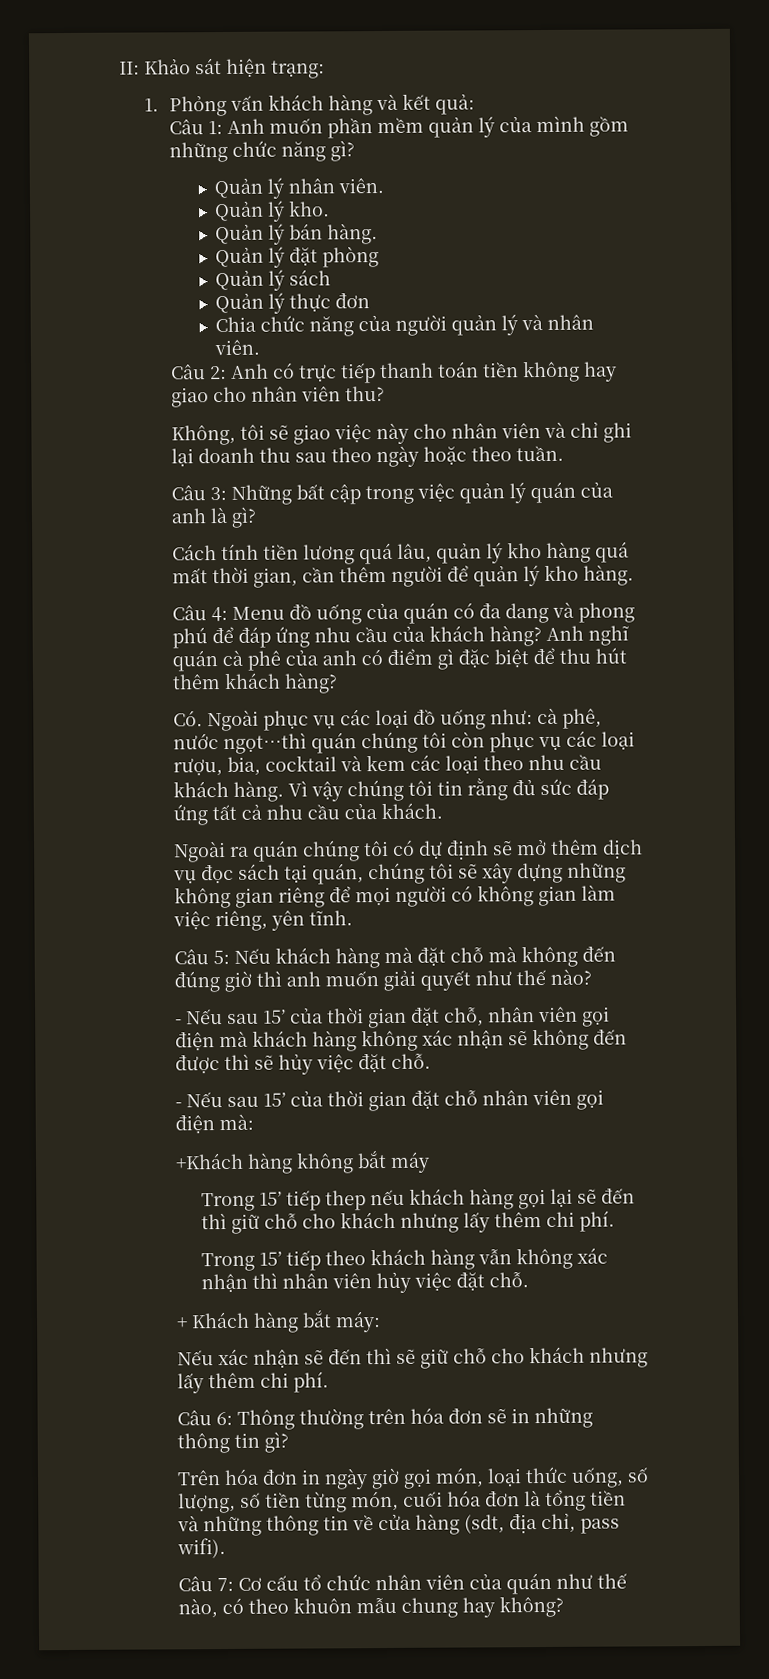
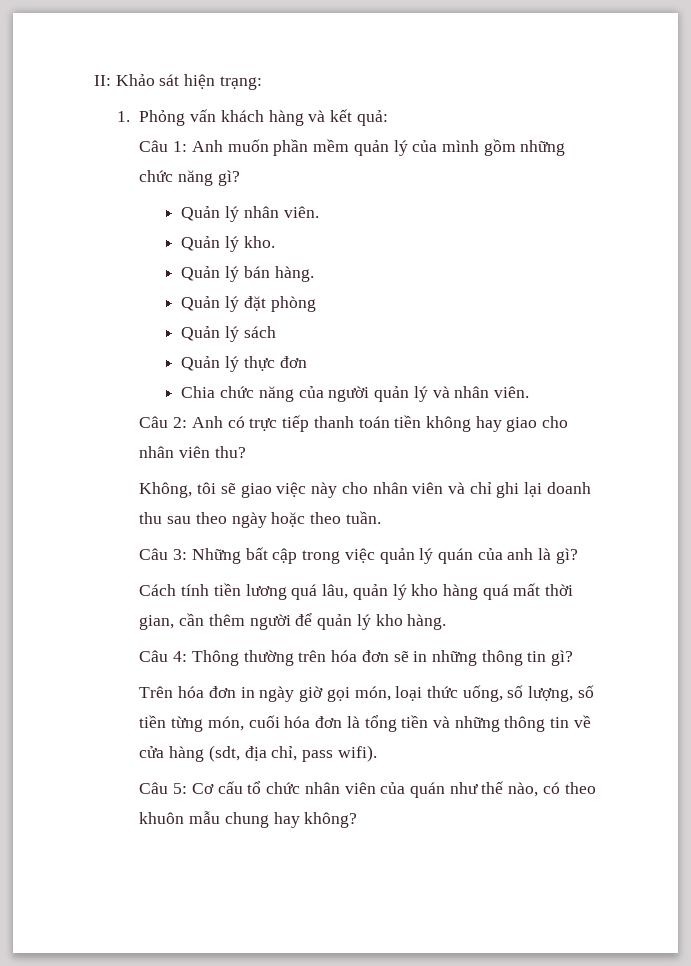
[232,601,636,625] [172,625,631,649] [172,647,628,672] [172,672,339,694] [173,707,603,732] [173,730,636,755] [173,754,603,777] [173,777,610,802] [173,802,444,826] [174,838,644,863] [173,862,627,885] [174,884,617,909] [173,910,354,932] [174,945,617,969] [174,968,593,993] [175,1006,611,1029] [175,1028,628,1052] [175,1052,432,1075] [175,1089,605,1112] [175,1113,255,1135] [175,1149,431,1174] [201,1187,636,1212] [201,1210,616,1234] [201,1247,609,1272] [201,1271,530,1294] [176,1309,382,1333] [177,1346,649,1369] [177,1371,330,1394] [177,1410,234,1426] Menu đồ uống của quán có đa dang và phong phú để đáp ứng nhu cầu của khách hàng? Anh nghĩ quán cà phê của anh có điểm gì đặc biệt để thu hút thêm khách hàng? // Có. Ngoài phục vụ các loại đồ uống như: cà phê, nước ngọt…thì quán chúng tôi còn phục vụ các loại rượu, bia, cocktail và kem các loại theo nhu cầu khách hàng. Vì vậy chúng tôi tin rằng đủ sức đáp ứng tất cả nhu cầu của khách. // Ngoài ra quán chúng tôi có dự định sẽ mở thêm dịch vụ đọc sách tại quán, chúng tôi sẽ xây dựng những không gian riêng để mọi người có không gian làm việc riêng, yên tĩnh. // Câu 5: Nếu khách hàng mà đặt chỗ mà không đến đúng giờ thì anh muốn giải quyết như thế nào? // - Nếu sau 15’ của thời gian đặt chỗ, nhân viên gọi điện mà khách hàng không xác nhận sẽ không đến được thì sẽ hủy việc đặt chỗ. // - Nếu sau 15’ của thời gian đặt chỗ nhân viên gọi điện mà: // +Khách hàng không bắt máy // Trong 15’ tiếp thep nếu khách hàng gọi lại sẽ đến thì giữ chỗ cho khách nhưng lấy thêm chi phí. // Trong 15’ tiếp theo khách hàng vẫn không xác nhận thì nhân viên hủy việc đặt chỗ. // + Khách hàng bắt máy: // Nếu xác nhận sẽ đến thì sẽ giữ chỗ cho khách nhưng lấy thêm chi phí. // Câu 6: -> (188, 656) none
[217,1577,235,1592] 7: -> [173,783,188,794] 5:

